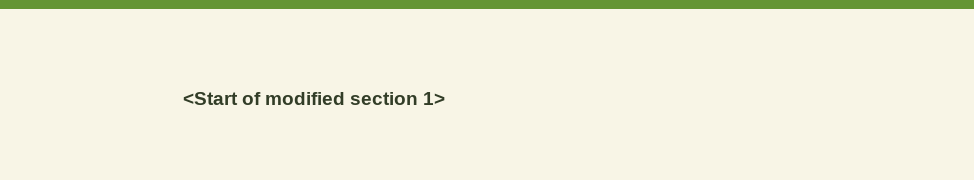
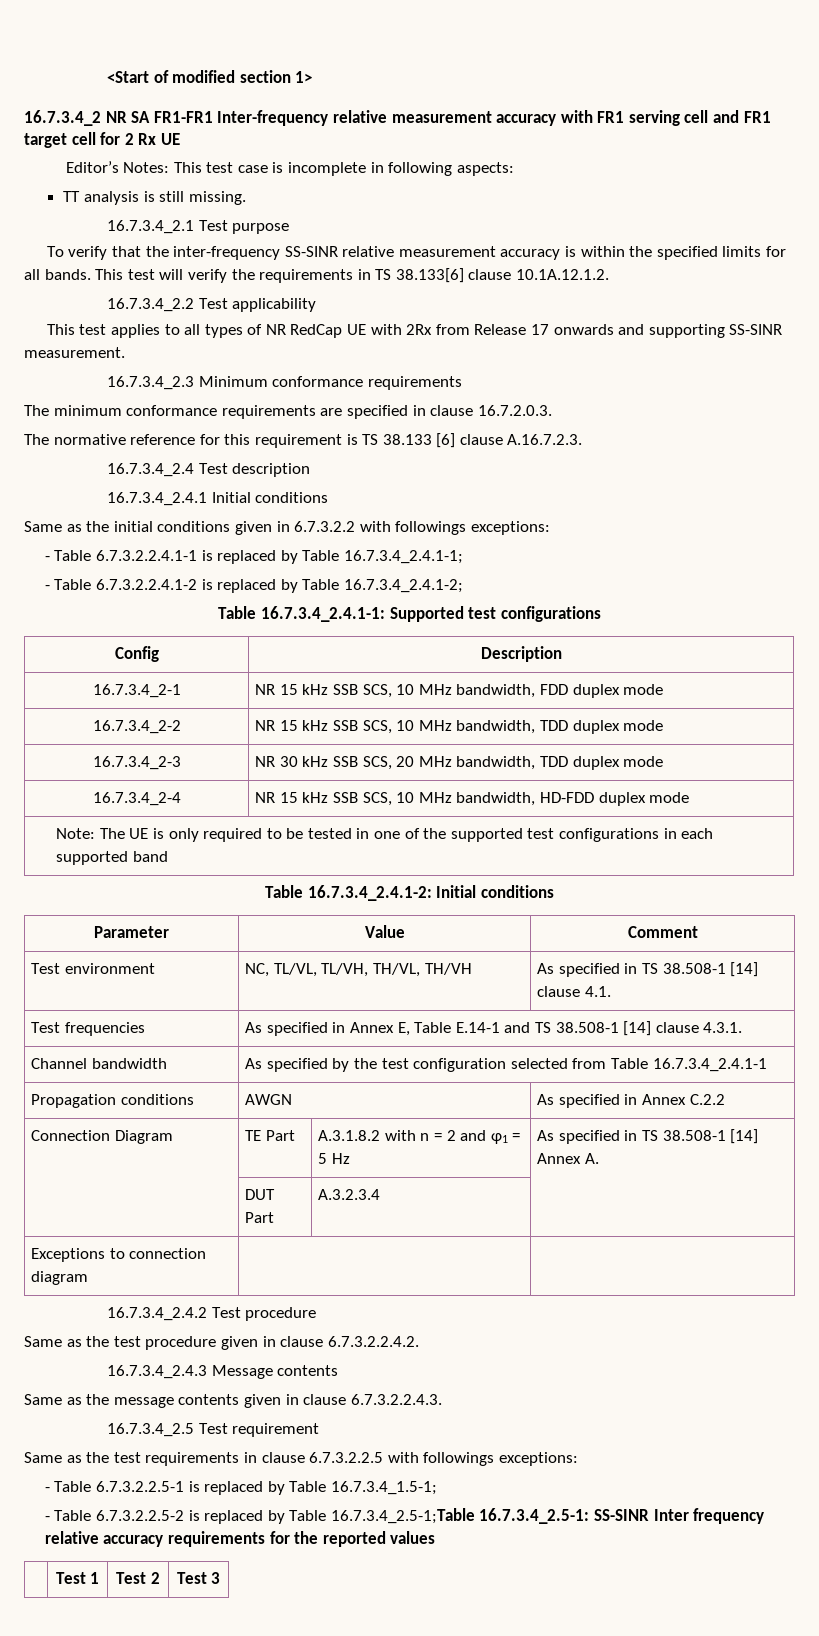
(446, 98) none -> [24,110,771,126] [24,132,180,148] [65,161,514,176] [63,191,246,205] [107,220,290,234] [46,246,787,260] [24,268,610,283] [107,298,317,312] [46,324,783,338] [24,347,125,358] [107,376,462,390] [24,405,552,419] [24,433,583,448] [107,463,311,477] [107,492,329,506] [24,521,550,535] [44,550,463,564] [44,579,463,593] [218,606,601,622] [114,646,159,662] [480,646,562,662] [92,684,181,698] [255,684,664,698] [92,720,181,734] [255,720,664,734] [92,756,181,770] [255,756,664,770] [92,792,181,806] [255,792,690,806] [56,828,714,842] [56,851,168,865] [265,885,554,901] [94,926,169,938] [364,925,405,938] [627,926,698,938] [31,963,155,974] [245,963,472,977] [537,962,759,977] [537,986,611,997] [31,1022,145,1036] [245,1021,743,1036] [31,1058,167,1069] [245,1058,767,1072] [31,1094,194,1108] [245,1094,293,1105] [537,1094,725,1108] [31,1130,173,1144] [245,1130,295,1141] [318,1130,521,1144] [318,1153,350,1164] [537,1129,759,1144] [537,1153,599,1164] [245,1189,276,1200] [245,1212,275,1223] [318,1189,381,1200] [31,1248,207,1262] [31,1271,89,1285] [107,1307,317,1321] [24,1336,419,1350] [107,1365,339,1379] [24,1394,442,1408] [107,1423,320,1437] [24,1452,578,1466] [44,1481,437,1495] [44,1508,765,1524] [44,1531,436,1547] [55,1572,100,1584] [116,1572,160,1584] [176,1572,221,1584] // 16.7.3.4_2 NR SA FR1-FR1 Inter-frequency relative measurement accuracy with FR1 serving cell and FR1 target cell for 2 Rx UE // Editor’s Notes: This test case is incomplete in following aspects: // TT analysis is still missing. // 16.7.3.4_2.1 Test purpose // To verify that the inter-frequency SS-SINR relative measurement accuracy is within the specified limits for all bands. This test will verify the requirements in TS 38.133[6] clause 10.1A.12.1.2. // 16.7.3.4_2.2 Test applicability // This test applies to all types of NR RedCap UE with 2Rx from Release 17 onwards and supporting SS-SINR measurement. // 16.7.3.4_2.3 Minimum conformance requirements // The minimum conformance requirements are specified in clause 16.7.2.0.3. // The normative reference for this requirement is TS 38.133 [6] clause A.16.7.2.3. // 16.7.3.4_2.4 Test description // 16.7.3.4_2.4.1 Initial conditions // Same as the initial conditions given in 6.7.3.2.2 with followings exceptions: // - Table 6.7.3.2.2.4.1-1 is replaced by Table 16.7.3.4_2.4.1-1; // - Table 6.7.3.2.2.4.1-2 is replaced by Table 16.7.3.4_2.4.1-2; // Table 16.7.3.4_2.4.1-1: Supported test configurations // Config | Description // 16.7.3.4_2-1 | NR 15 kHz SSB SCS, 10 MHz bandwidth, FDD duplex mode // 16.7.3.4_2-2 | NR 15 kHz SSB SCS, 10 MHz bandwidth, TDD duplex mode // 16.7.3.4_2-3 | NR 30 kHz SSB SCS, 20 MHz bandwidth, TDD duplex mode // 16.7.3.4_2-4 | NR 15 kHz SSB SCS, 10 MHz bandwidth, HD-FDD duplex mode // Note: The UE is only required to be tested in one of the supported test configurations in each supported band // Table 16.7.3.4_2.4.1-2: Initial conditions // Parameter | Value | Comment // Test environment | NC, TL/VL, TL/VH, TH/VL, TH/VH | As specified in TS 38.508-1 [14] clause 4.1. // Test frequencies | As specified in Annex E, Table E.14-1 and TS 38.508-1 [14] clause 4.3.1. // Channel bandwidth | As specified by the test configuration selected from Table 16.7.3.4_2.4.1-1 // Propagation conditions | AWGN | As specified in Annex C.2.2 // Connection Diagram | TE Part | A.3.1.8.2 with n = 2 and φ1 = 5 Hz | As specified in TS 38.508-1 [14] Annex A. // | DUT Part | A.3.2.3.4 | // Exceptions to connection diagram | | // 16.7.3.4_2.4.2 Test procedure // Same as the test procedure given in clause 6.7.3.2.2.4.2. // 16.7.3.4_2.4.3 Message contents // Same as the message contents given in clause 6.7.3.2.2.4.3. // 16.7.3.4_2.5 Test requirement // Same as the test requirements in clause 6.7.3.2.2.5 with followings exceptions: // - Table 6.7.3.2.2.5-1 is replaced by Table 16.7.3.4_1.5-1; // - Table 6.7.3.2.2.5-2 is replaced by Table 16.7.3.4_2.5-1;Table 16.7.3.4_2.5-1: SS-SINR Inter frequency relative accuracy requirements for the reported values // | Test 1 | Test 2 | Test 3

